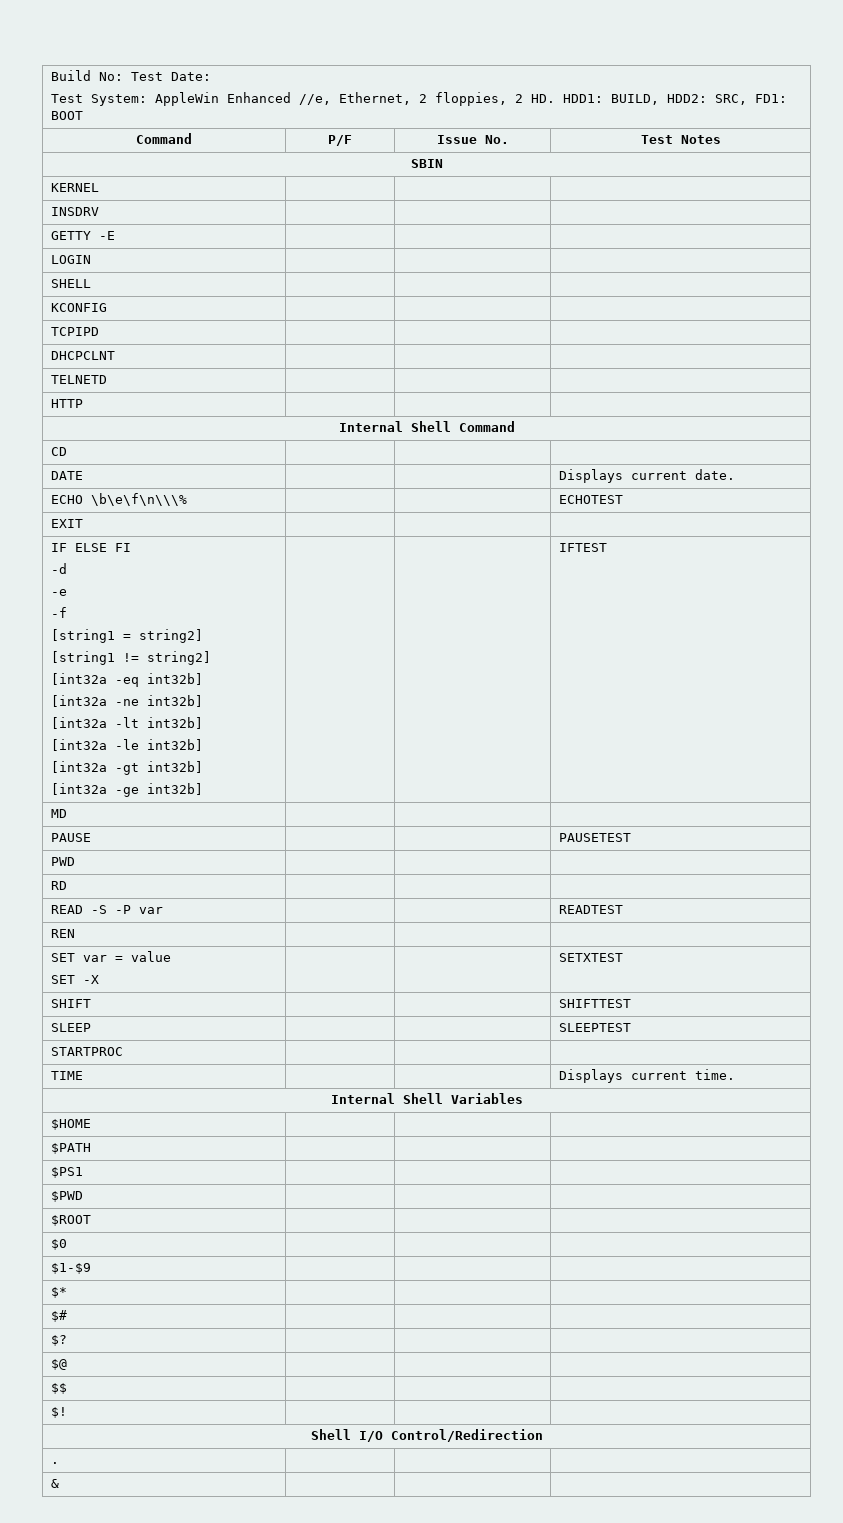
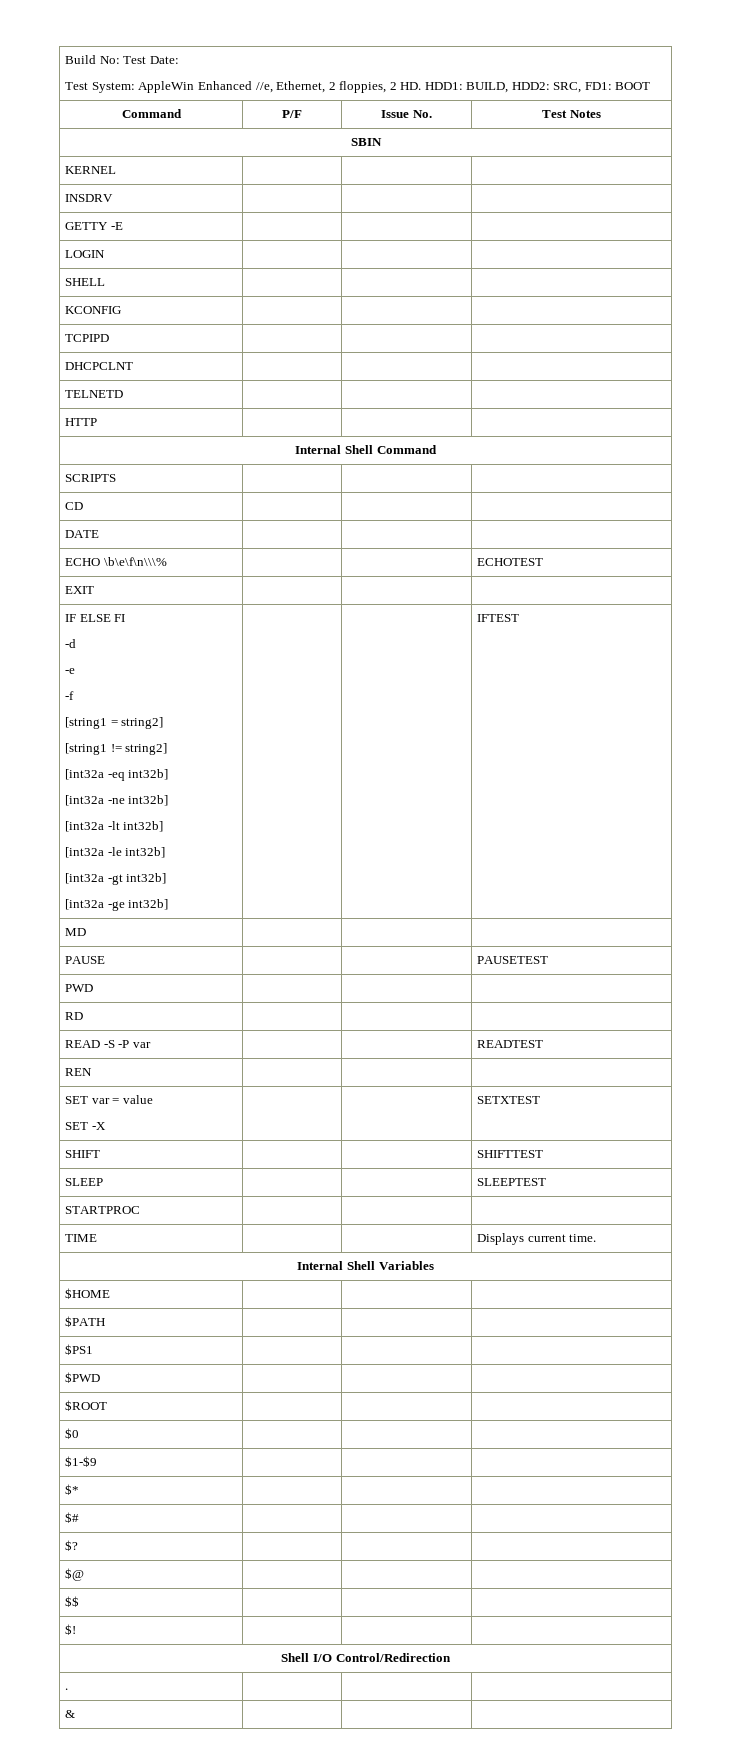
(515, 426) none -> [65,474,117,482] // SCRIPTS | | |
[559,469,736,483] Displays current date. -> (100, 534) none

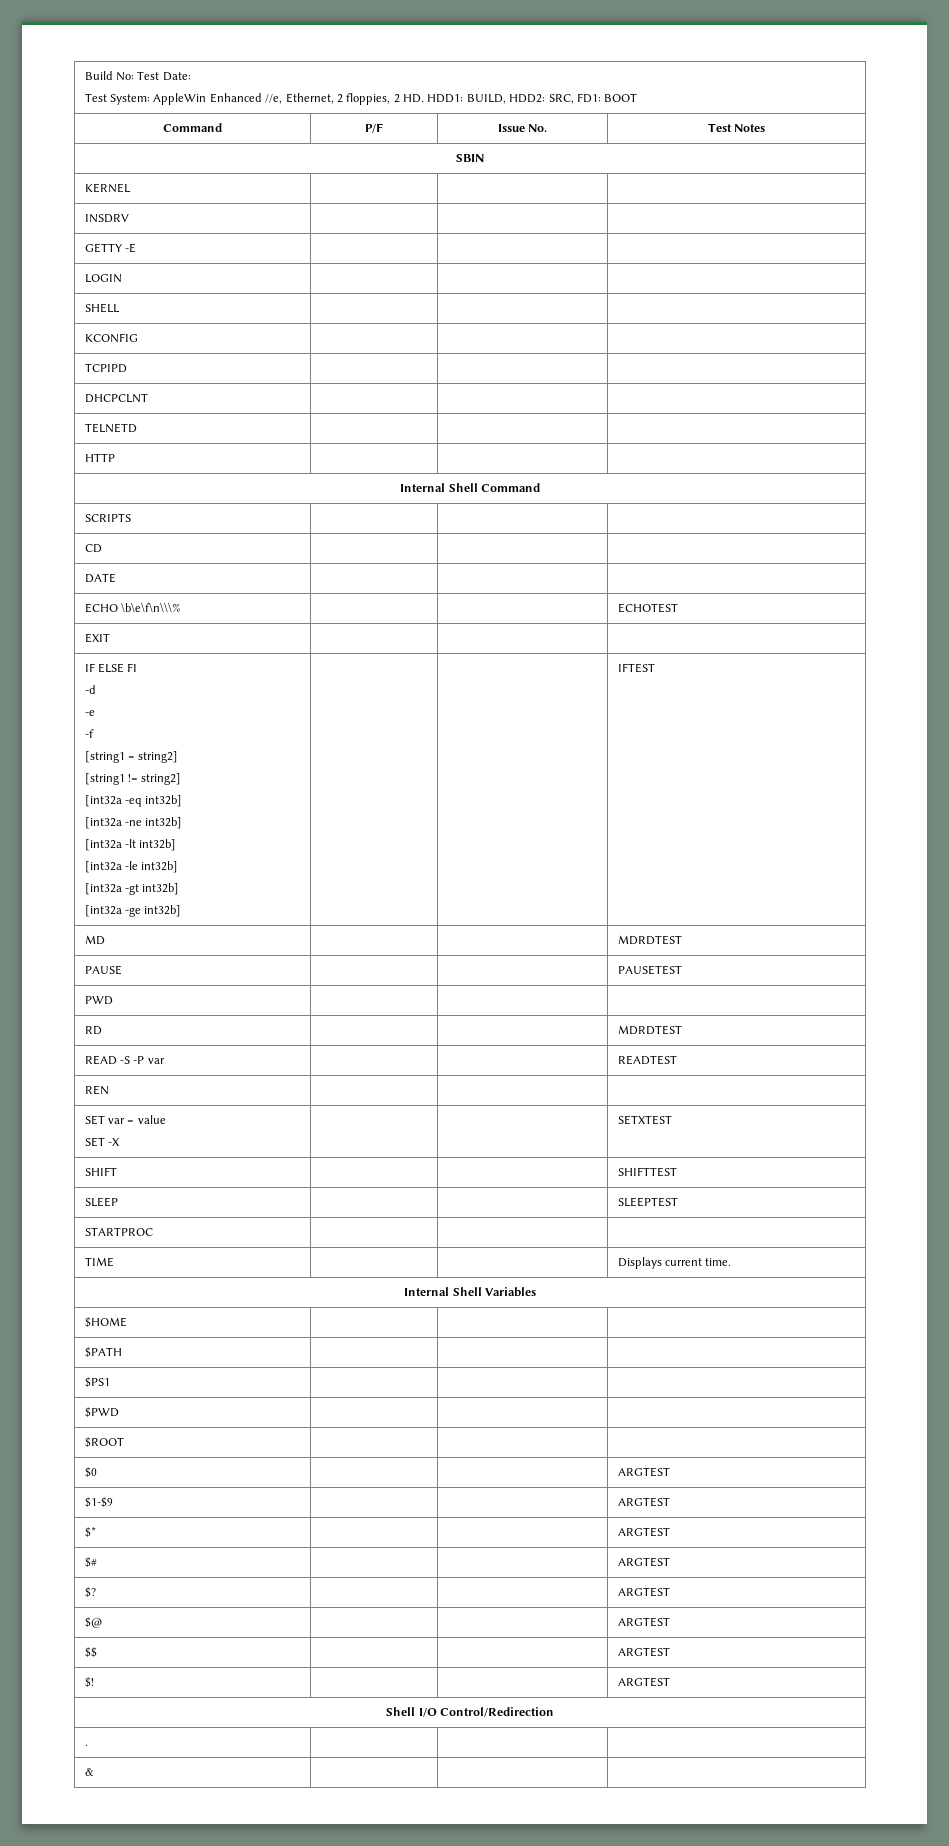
(87, 932) none -> [617,935,682,945] MDRDTEST
(84, 1016) none -> [617,1025,682,1035] MDRDTEST
(80, 1433) none -> [617,1467,670,1477] ARGTEST
(98, 1461) none -> [617,1497,670,1507] ARGTEST
(80, 1489) none -> [617,1527,670,1537] ARGTEST
(80, 1517) none -> [617,1557,670,1567] ARGTEST
(79, 1545) none -> [617,1587,670,1597] ARGTEST
(85, 1574) none -> [617,1617,670,1627] ARGTEST
(80, 1601) none -> [617,1647,670,1657] ARGTEST
(77, 1629) none -> [617,1677,670,1687] ARGTEST

